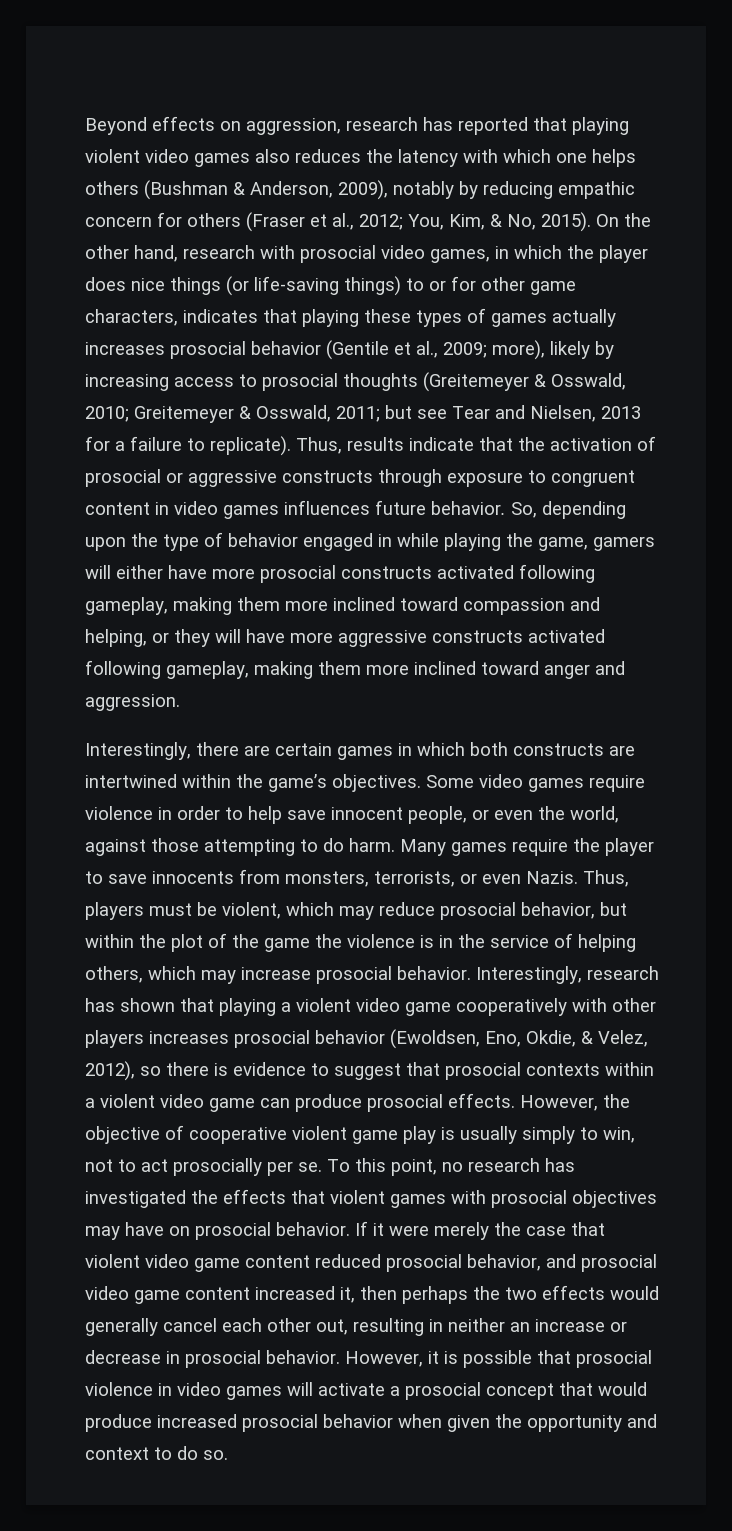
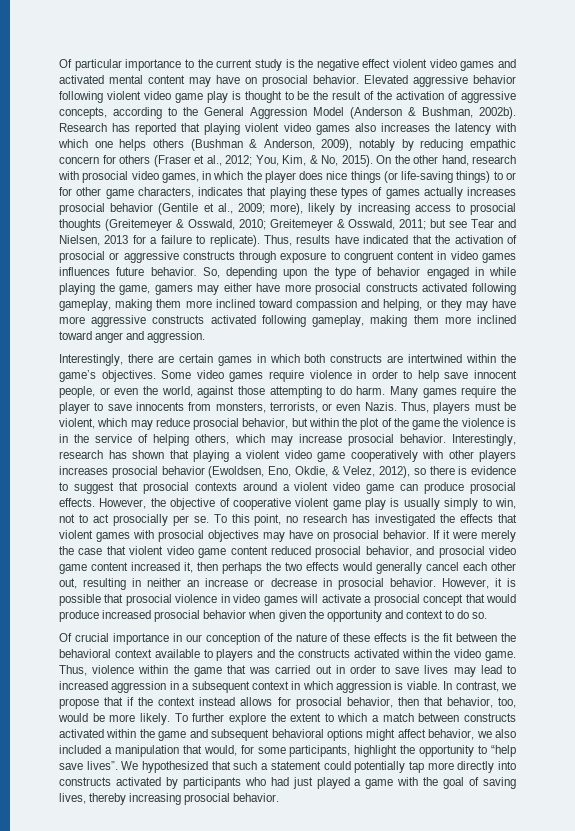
[85,116,418,135] Beyond effects on aggression, research -> [59,59,517,71] [59,75,516,87] [59,91,516,103] [59,107,516,119] [59,123,107,132] Of particular importance to the current study is the negative effect violent video games and activated mental content may have on prosocial behavior. Elevated aggressive behavior following violent video game play is thought to be the result of the activation of aggressive concepts, according to the General Aggression Model (Anderson & Bushman, 2002b). Research
[295,149,361,163] reduces -> [380,123,430,132] increases
[409,437,474,451] indicate -> [334,235,409,244] have indicated
[85,565,111,579] will -> [197,285,220,295] may
[215,629,241,643] will -> [465,301,488,311] may
[605,1062,654,1076] within -> [242,482,277,491] around
(228, 1455) none -> [59,633,516,645] [59,649,516,661] [59,665,516,677] [59,681,516,693] [59,697,516,709] [58,713,517,725] [59,729,516,741] [59,745,516,757] [59,761,516,773] [59,777,516,789] [59,793,280,805] // Of crucial importance in our conception of the nature of these effects is the fit between the behavioral context available to players and the constructs activated within the video game. Thus, violence within the game that was carried out in order to save lives may lead to increased aggression in a subsequent context in which aggression is viable. In contrast, we propose that if the context instead allows for prosocial behavior, then that behavior, too, would be more likely. To further explore the extent to which a match between constructs activated within the game and subsequent behavioral options might affect behavior, we also included a manipulation that would, for some participants, highlight the opportunity to “help save lives”. We hypothesized that such a statement could potentially tap more directly into constructs activated by participants who had just played a game with the goal of saving lives, thereby increasing prosocial behavior.

